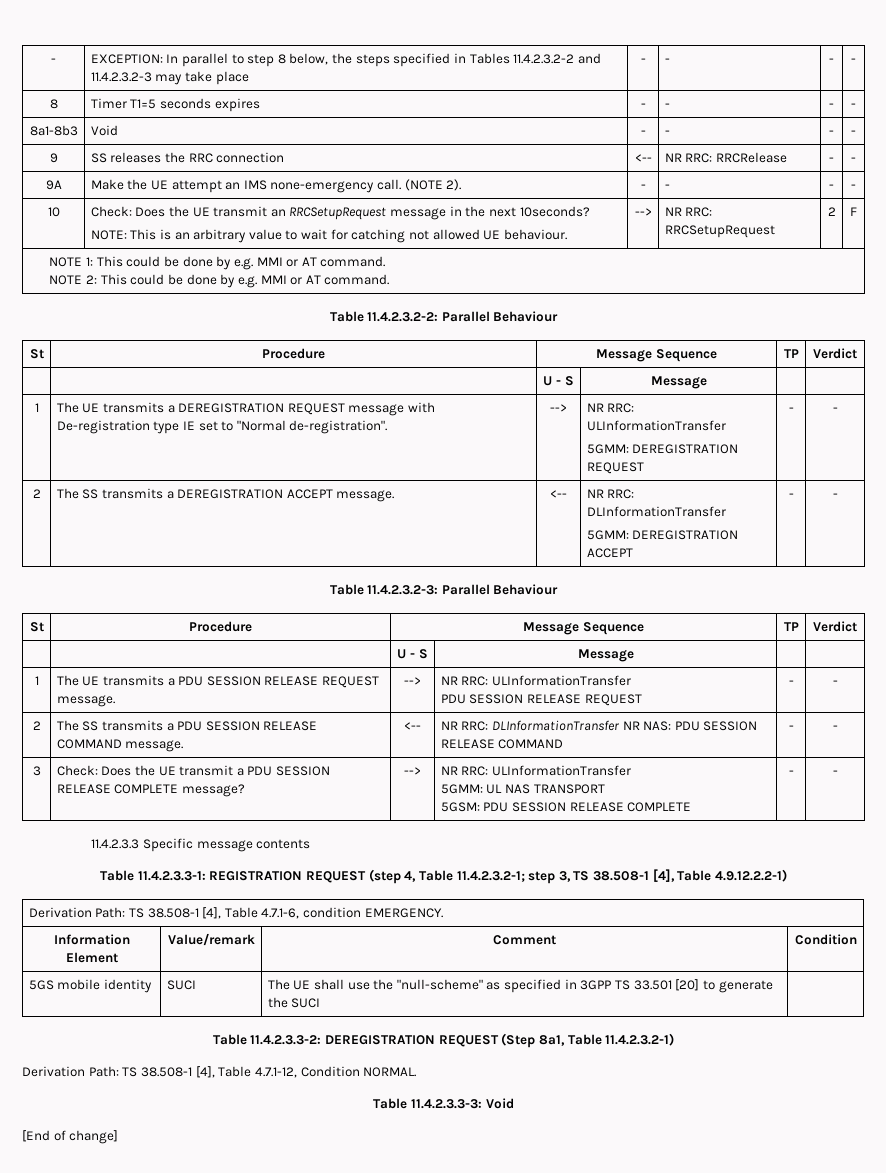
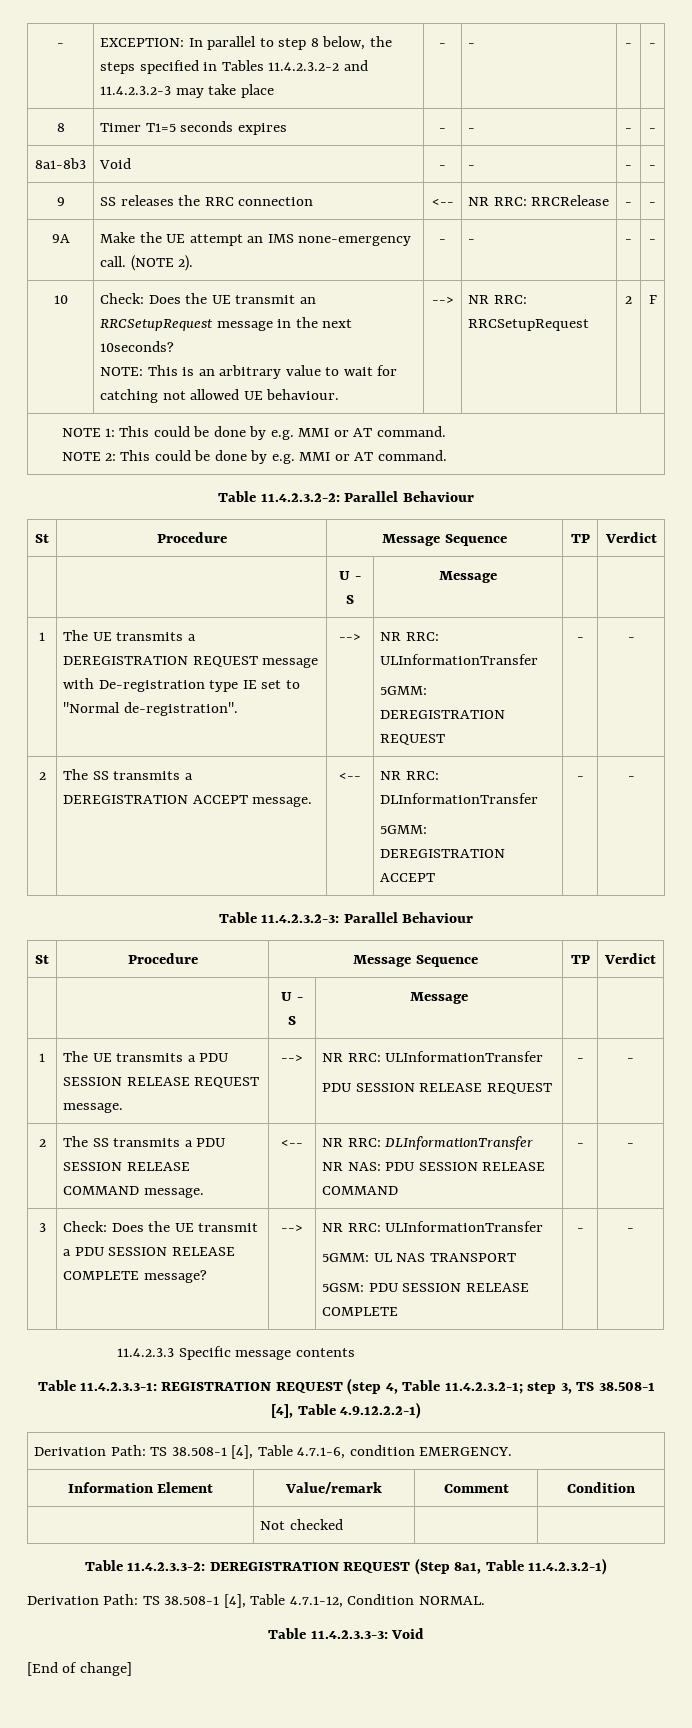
[28,979,152,993] [166,980,196,990] [267,979,773,993] [267,997,321,1008] 5GS mobile identity | SUCI | The UE shall use the "null-scheme" as specified in 3GPP TS 33.501 [20] to generate the SUCI -> [260,1519,343,1530] | Not checked |

